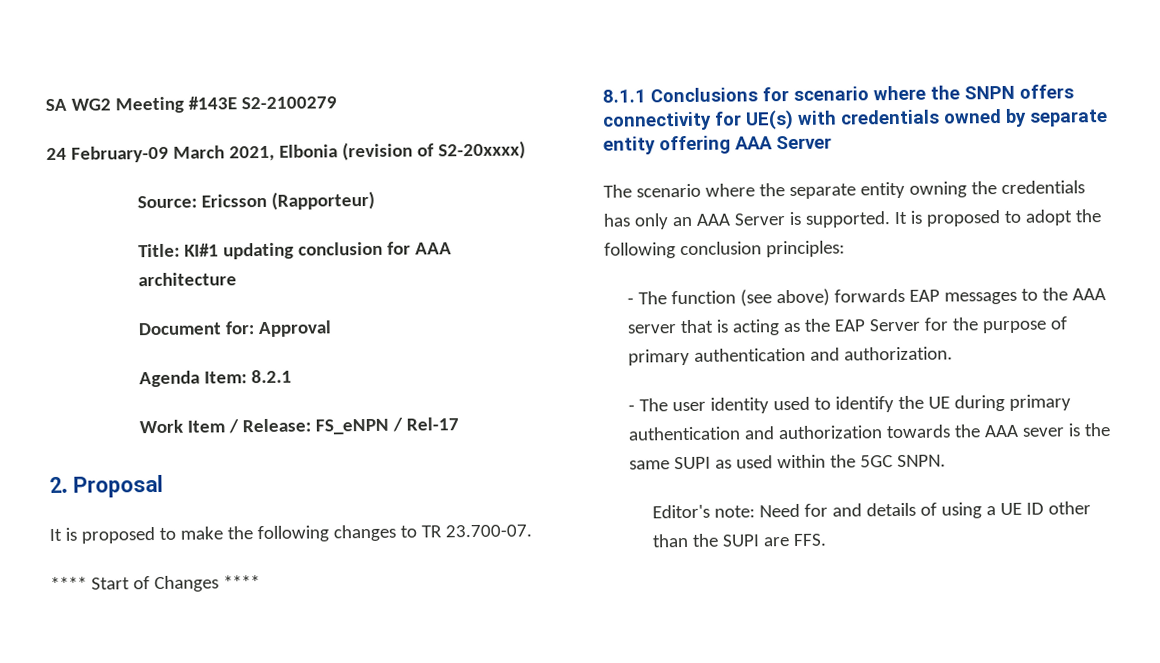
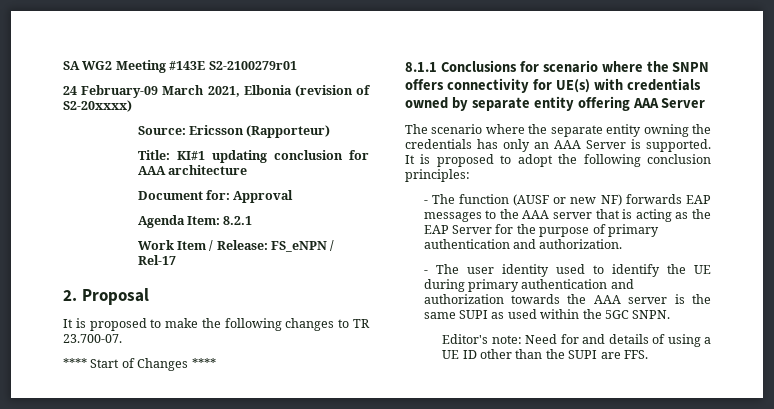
[240,96,337,110] S2-2100279 -> [208,61,297,70] S2-2100279r01
[739,288,830,307] (see above) -> [513,194,622,206] (AUSF or new NF)
[1021,427,1065,437] sever -> [628,297,668,304] server

